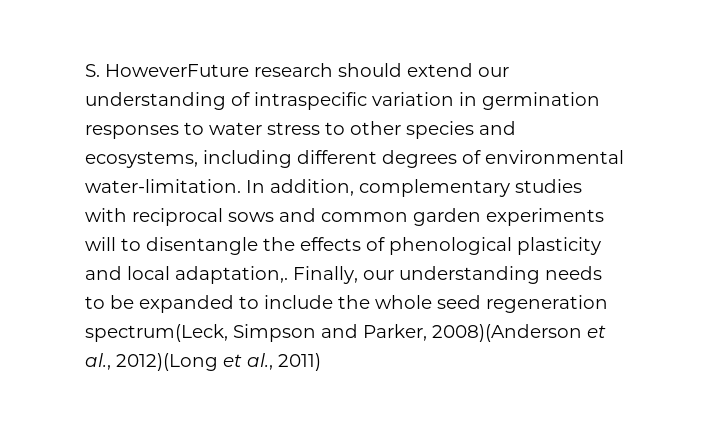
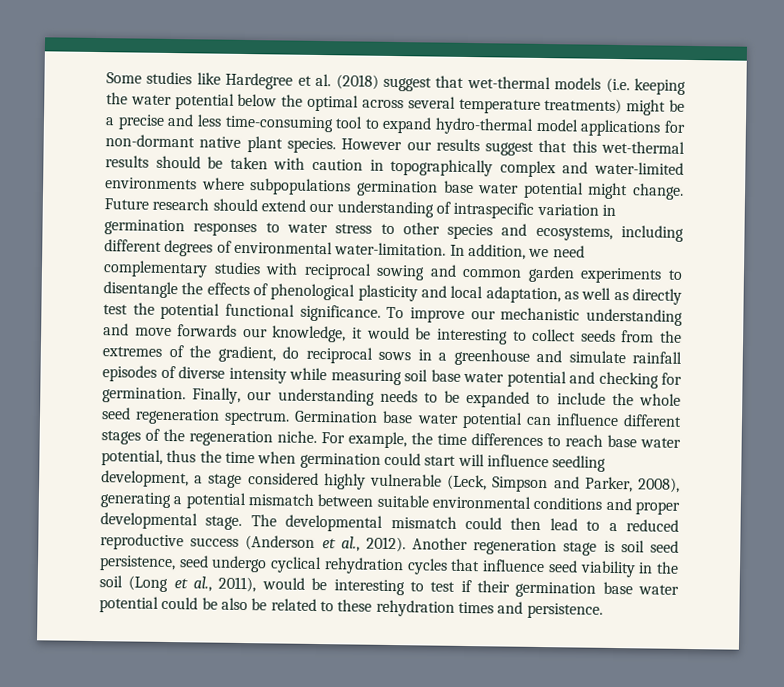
[85,64,249,77] S. HoweverFuture -> [106,71,686,95] [106,92,685,116] [105,113,686,137] [105,134,685,156] [105,155,685,178] [105,177,684,200] [104,198,149,210] Some studies like Hardegree et al. (2018) suggest that wet-thermal models (i.e. keeping the water potential below the optimal across several temperature treatments) might be a precise and less time-consuming tool to expand hydro-thermal model applications for non-dormant native plant species. However our results suggest that this wet-thermal results should be taken with caution in topographically complex and water-limited environments where subpopulations germination base water potential might change. Future
(354, 187) none -> [528,245,585,258] we need
[228,212,274,222] sows -> [376,264,426,281] sowing
[85,237,116,251] will -> (663, 275) none
[175,266,288,284] adaptation,. -> [485,286,682,305] [103,302,683,326] [103,323,683,345] [102,345,682,366] [102,365,682,389] [102,387,186,404] adaptation, as well as directly test the potential functional significance. To improve our mechanistic understanding and move forwards our knowledge, it would be interesting to collect seeds from the extremes of the gradient, do reciprocal sows in a greenhouse and simulate rainfall episodes of diverse intensity while measuring soil base water potential and checking for germination.
[85,324,606,342] [85,353,321,371] spectrum(Leck, Simpson and Parker, 2008)(Anderson et al., 2012)(Long et al., 2011) -> [224,410,682,429] [101,428,681,449] [101,449,607,472] [101,470,680,493] [100,492,680,515] [100,512,679,532] [100,533,679,556] [99,555,680,578] [99,575,679,598] [99,596,603,619] spectrum. Germination base water potential can influence different stages of the regeneration niche. For example, the time differences to reach base water potential, thus the time when germination could start will influence seedling development, a stage considered highly vulnerable (Leck, Simpson and Parker, 2008), generating a potential mismatch between suitable environmental conditions and proper developmental stage. The developmental mismatch could then lead to a reduced reproductive success (Anderson et al., 2012). Another regeneration stage is soil seed persistence, seed undergo cyclical rehydration cycles that influence seed viability in the soil (Long et al., 2011), would be interesting to test if their germination base water potential could be also be related to these rehydration times and persistence.

